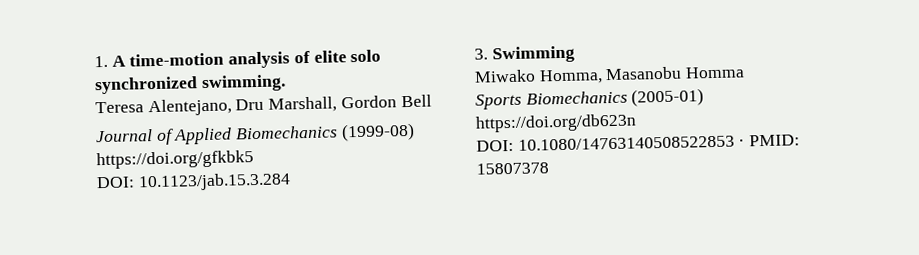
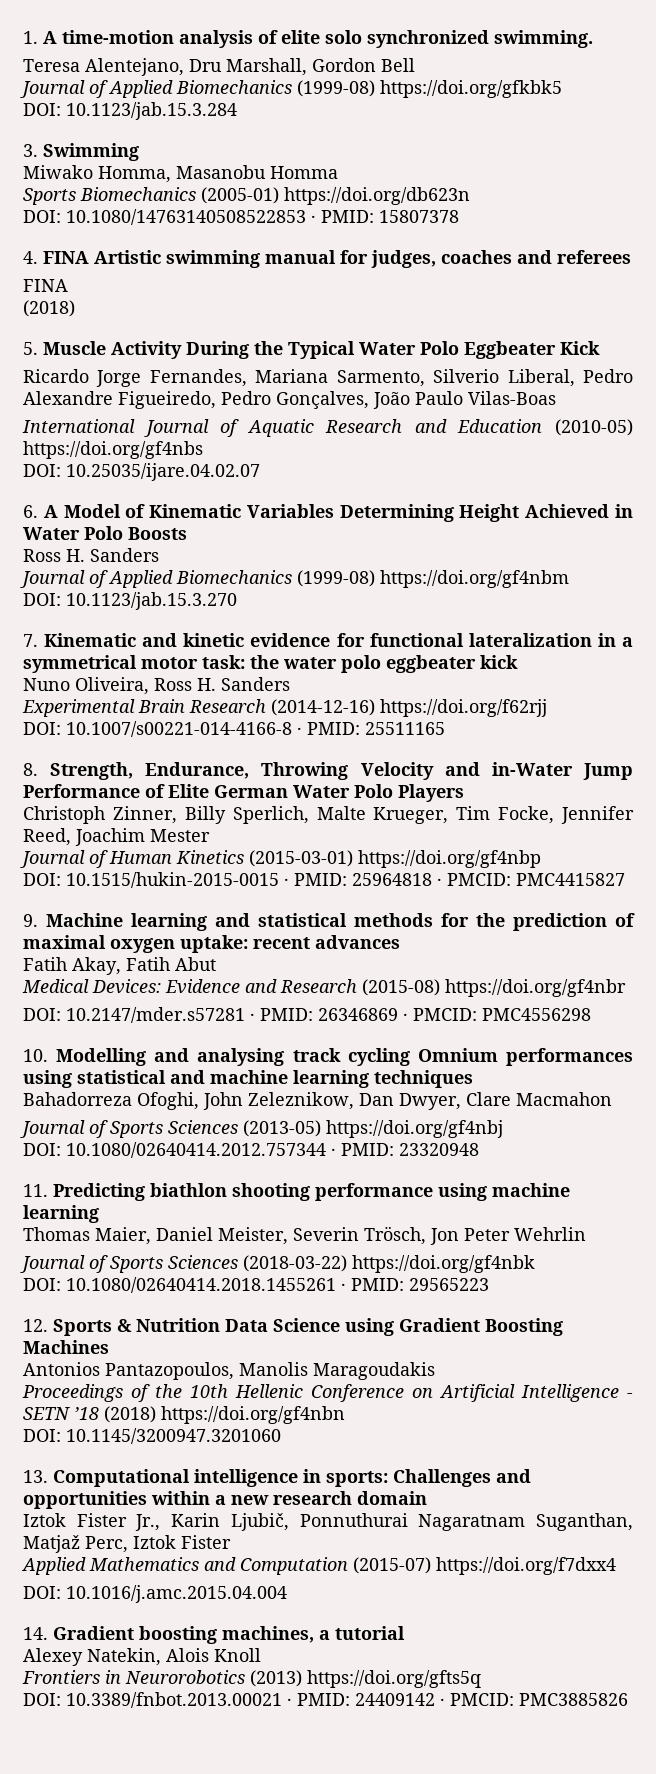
(549, 168) none -> [23,250,631,268] [23,279,68,292] [23,300,75,317] [23,341,600,359] [23,369,634,387] [23,391,556,409] [22,419,633,437] [23,441,203,459] [23,463,260,481] [23,504,633,522] [23,526,187,540] [23,548,159,562] [20,570,569,588] [23,592,237,610] [23,633,633,647] [23,655,518,673] [23,677,290,695] [22,699,547,717] [23,721,445,737] [23,762,633,780] [23,784,464,802] [23,806,634,824] [23,828,210,846] [20,850,541,868] [23,872,625,888] [23,913,635,931] [23,935,400,953] [23,957,216,975] [22,979,626,997] [23,1007,591,1023] [23,1048,634,1066] [23,1070,473,1088] [23,1092,612,1110] [20,1120,503,1138] [23,1142,479,1158] [23,1183,570,1201] [23,1205,99,1223] [23,1226,586,1245] [20,1255,535,1273] [23,1277,489,1293] [23,1318,563,1336] [23,1340,109,1354] [23,1362,435,1380] [22,1384,633,1402] [23,1406,345,1424] [23,1428,281,1444] [23,1469,531,1487] [23,1491,427,1509] [23,1513,633,1531] [23,1535,231,1553] [21,1557,616,1575] [23,1585,287,1603] [23,1626,405,1644] [23,1648,261,1666] [22,1670,481,1688] [23,1692,628,1708] // 4. FINA Artistic swimming manual for judges, coaches and referees // FINA // (2018) // 5. Muscle Activity During the Typical Water Polo Eggbeater Kick // Ricardo Jorge Fernandes, Mariana Sarmento, Silverio Liberal, Pedro Alexandre Figueiredo, Pedro Gonçalves, João Paulo Vilas-Boas // International Journal of Aquatic Research and Education (2010-05) https://doi.org/gf4nbs // DOI: 10.25035/ijare.04.02.07 // 6. A Model of Kinematic Variables Determining Height Achieved in Water Polo Boosts // Ross H. Sanders // Journal of Applied Biomechanics (1999-08) https://doi.org/gf4nbm // DOI: 10.1123/jab.15.3.270 // 7. Kinematic and kinetic evidence for functional lateralization in a symmetrical motor task: the water polo eggbeater kick // Nuno Oliveira, Ross H. Sanders // Experimental Brain Research (2014-12-16) https://doi.org/f62rjj // DOI: 10.1007/s00221-014-4166-8 · PMID: 25511165 // 8. Strength, Endurance, Throwing Velocity and in-Water Jump Performance of Elite German Water Polo Players // Christoph Zinner, Billy Sperlich, Malte Krueger, Tim Focke, Jennifer Reed, Joachim Mester // Journal of Human Kinetics (2015-03-01) https://doi.org/gf4nbp // DOI: 10.1515/hukin-2015-0015 · PMID: 25964818 · PMCID: PMC4415827 // 9. Machine learning and statistical methods for the prediction of maximal oxygen uptake: recent advances // Fatih Akay, Fatih Abut // Medical Devices: Evidence and Research (2015-08) https://doi.org/gf4nbr // DOI: 10.2147/mder.s57281 · PMID: 26346869 · PMCID: PMC4556298 // 10. Modelling and analysing track cycling Omnium performances using statistical and machine learning techniques // Bahadorreza Ofoghi, John Zeleznikow, Dan Dwyer, Clare Macmahon // Journal of Sports Sciences (2013-05) https://doi.org/gf4nbj // DOI: 10.1080/02640414.2012.757344 · PMID: 23320948 // 11. Predicting biathlon shooting performance using machine learning // Thomas Maier, Daniel Meister, Severin Trösch, Jon Peter Wehrlin // Journal of Sports Sciences (2018-03-22) https://doi.org/gf4nbk // DOI: 10.1080/02640414.2018.1455261 · PMID: 29565223 // 12. Sports & Nutrition Data Science using Gradient Boosting Machines // Antonios Pantazopoulos, Manolis Maragoudakis // Proceedings of the 10th Hellenic Conference on Artificial Intelligence - SETN ’18 (2018) https://doi.org/gf4nbn // DOI: 10.1145/3200947.3201060 // 13. Computational intelligence in sports: Challenges and opportunities within a new research domain // Iztok Fister Jr., Karin Ljubič, Ponnuthurai Nagaratnam Suganthan, Matjaž Perc, Iztok Fister // Applied Mathematics and Computation (2015-07) https://doi.org/f7dxx4 // DOI: 10.1016/j.amc.2015.04.004 // 14. Gradient boosting machines, a tutorial // Alexey Natekin, Alois Knoll // Frontiers in Neurorobotics (2013) https://doi.org/gfts5q // DOI: 10.3389/fnbot.2013.00021 · PMID: 24409142 · PMCID: PMC3885826

